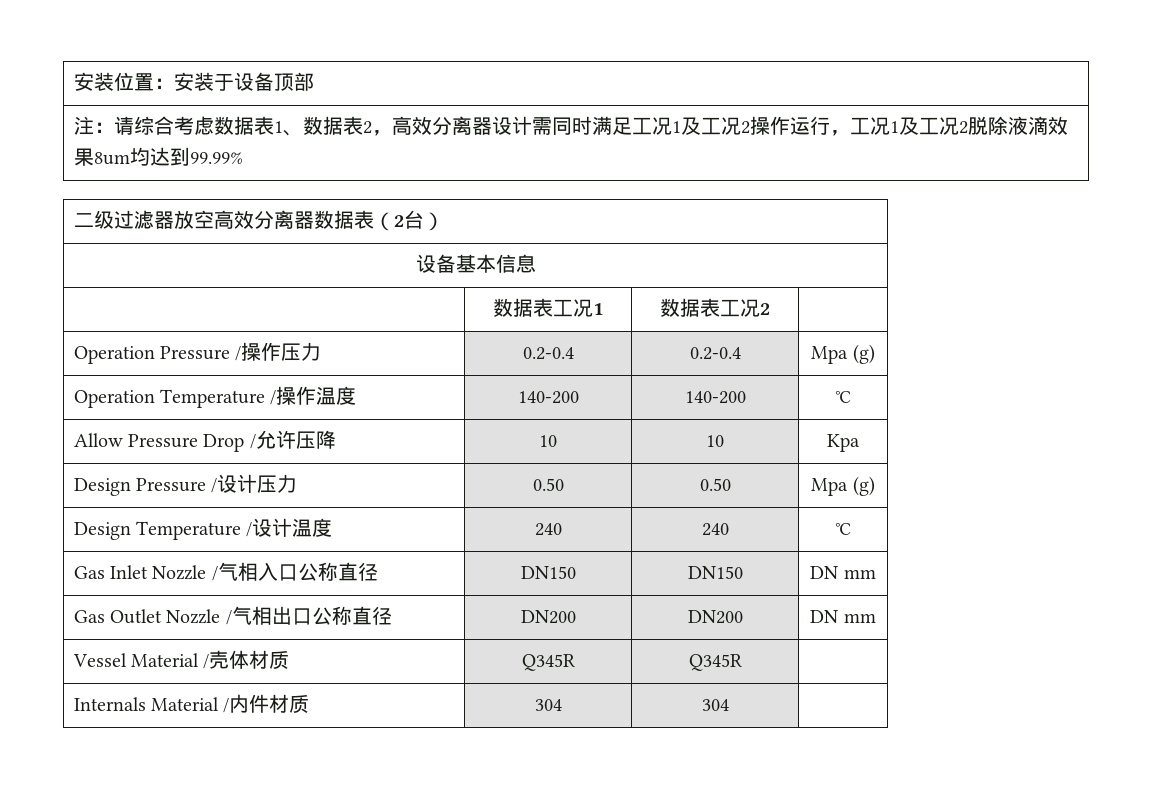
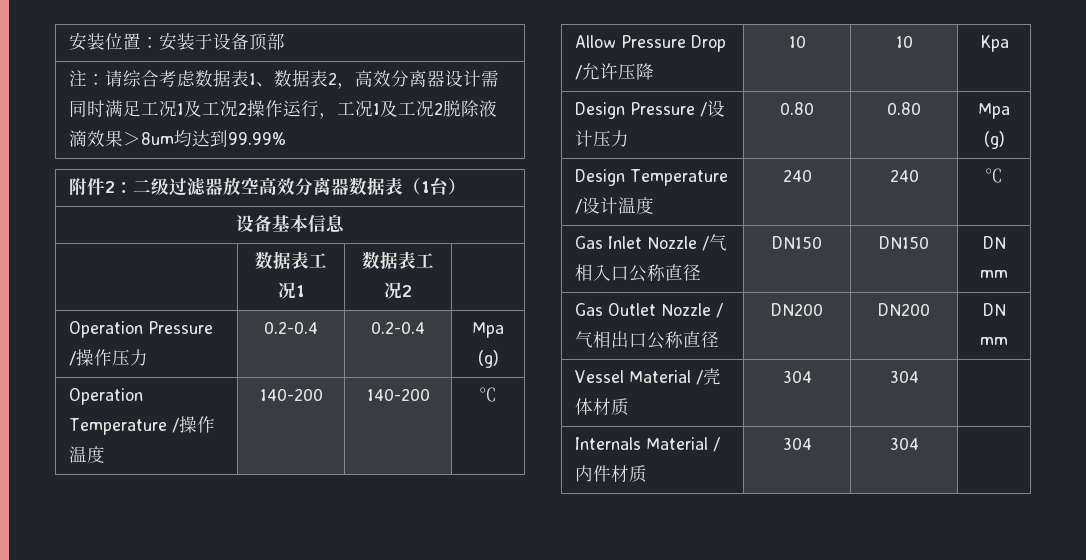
(94, 157) none -> [122,132,141,146] ＞
(243, 158) none -> [68,178,133,196] 附件2：
[393,215,404,227] 2 -> [420,181,430,193] 1
[532,478,564,491] [699,478,731,491] 0.50 | 0.50 -> [780,102,814,115] [887,102,921,115] 0.80 | 0.80
[521,654,575,671] [688,654,742,671] Q345R | Q345R -> [782,370,812,383] [889,370,919,383] 304 | 304

